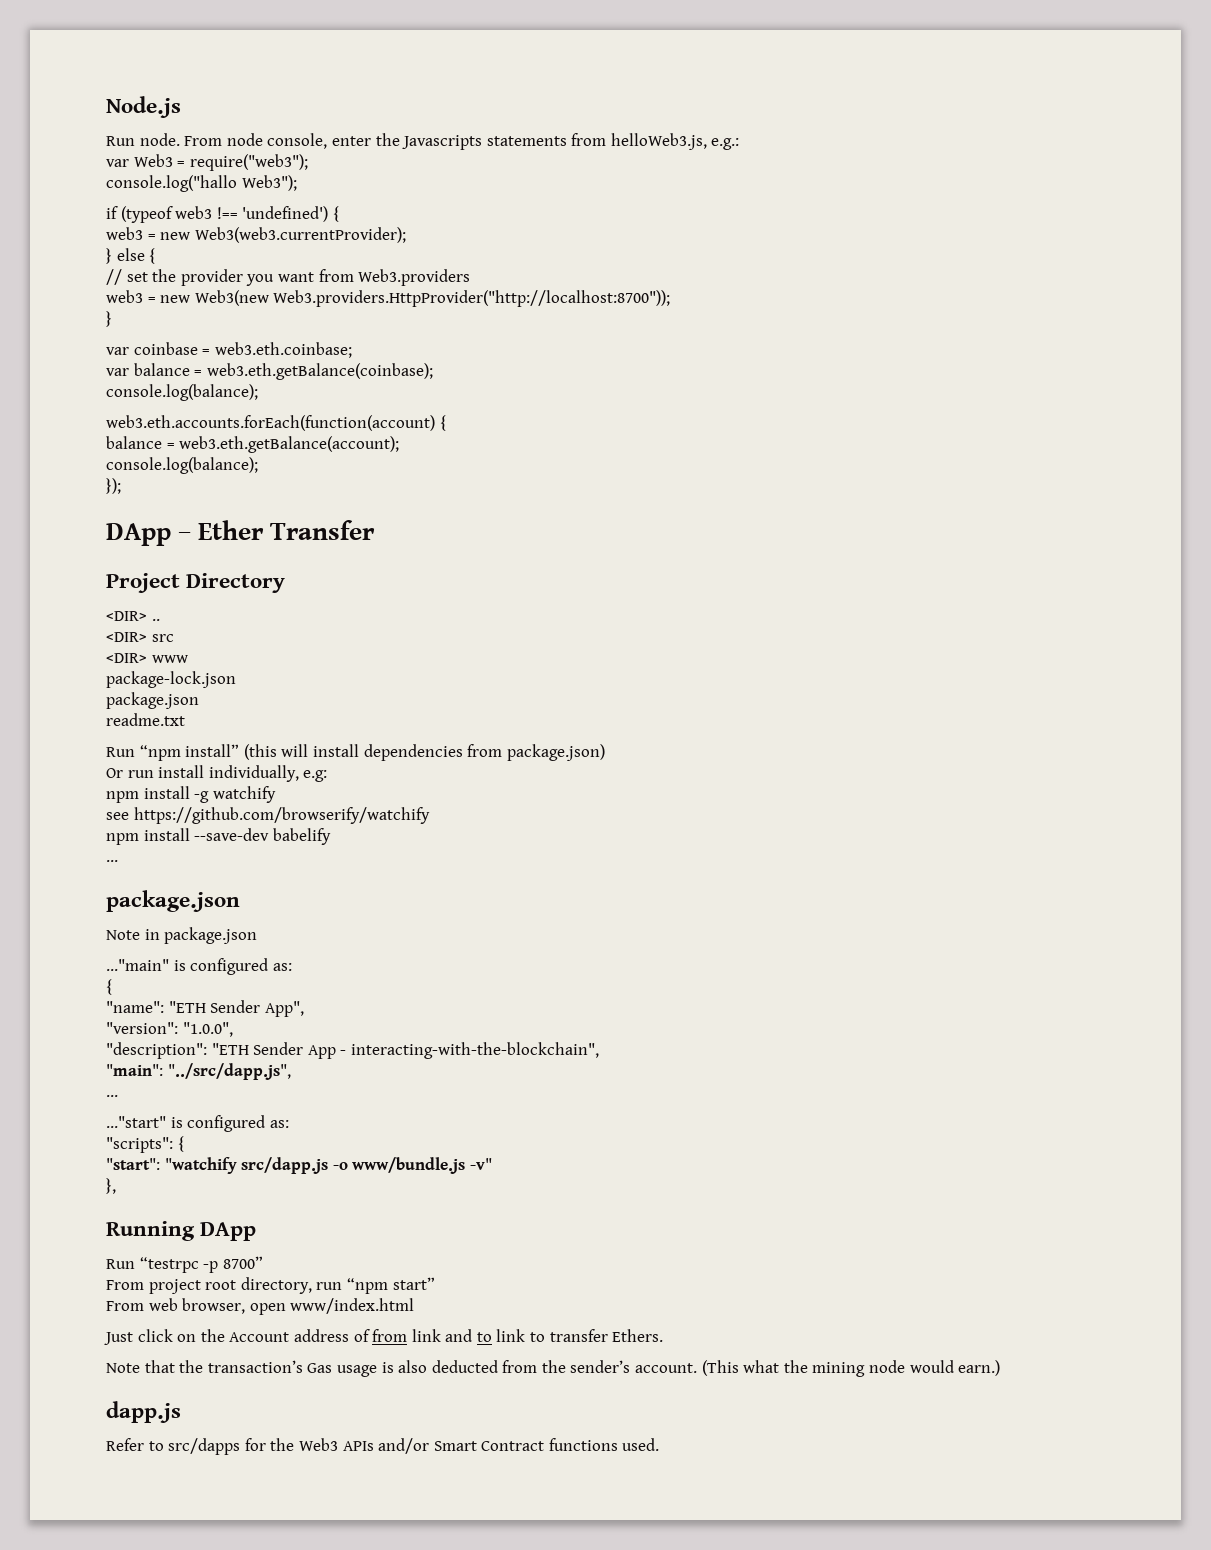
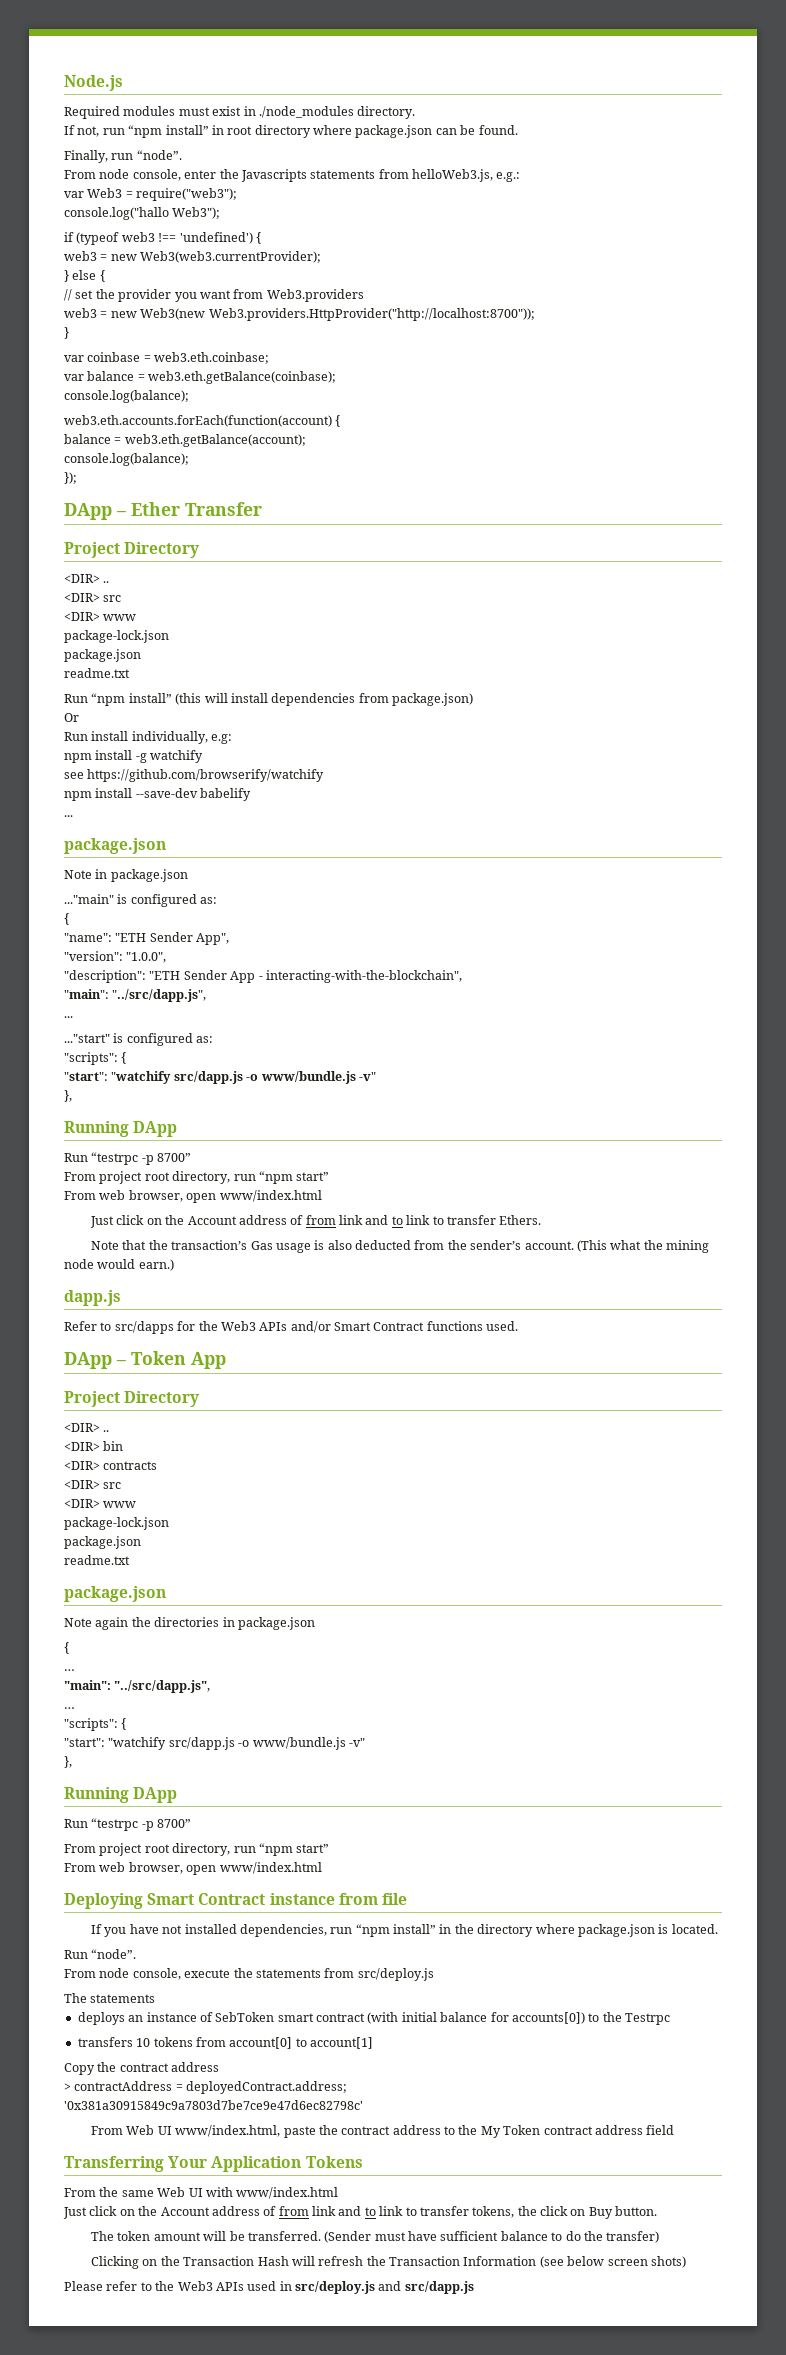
[106,133,180,146] Run node. -> [64,106,416,119] [64,125,518,138] [64,150,182,163] Required modules must exist in ./node_modules directory. // If not, run “npm install” in root directory where package.json can be found. // Finally, run “node”. //
[127,770,154,778] run -> [64,732,88,741] // Run
(660, 1444) none -> [64,1351,226,1369] [64,1391,200,1407] [64,1423,110,1432] [64,1441,124,1451] [64,1461,158,1470] [64,1480,122,1489] [64,1499,137,1508] [64,1517,169,1530] [64,1536,141,1549] [64,1555,130,1565] [64,1586,166,1602] [64,1617,315,1630] [64,1642,69,1654] [64,1669,75,1671] [64,1680,211,1693] [64,1707,75,1709] [64,1718,127,1731] [64,1737,365,1750] [64,1756,72,1768] [64,1787,178,1803] [64,1818,192,1831] [64,1843,330,1856] [64,1862,322,1875] [64,1893,407,1909] [91,1924,718,1937] [64,1949,137,1959] [64,1968,434,1981] [64,1993,156,2003] [77,2012,670,2025] [77,2037,373,2049] [64,2062,220,2075] [64,2081,348,2094] [64,2100,363,2110] [91,2125,675,2138] [64,2156,363,2172] [64,2187,339,2199] [63,2206,658,2219] [91,2231,660,2243] [91,2256,686,2269] [64,2281,474,2294] // DApp – Token App // Project Directory // <DIR> .. // <DIR> bin // <DIR> contracts // <DIR> src // <DIR> www // package-lock.json // package.json // readme.txt // package.json // Note again the directories in package.json // { // … // "main": "../src/dapp.js", // … // "scripts": { // "start": "watchify src/dapp.js -o www/bundle.js -v" // }, // Running DApp // Run “testrpc -p 8700” // From project root directory, run “npm start” // From web browser, open www/index.html // Deploying Smart Contract instance from file // If you have not installed dependencies, run “npm install” in the directory where package.json is located. // Run “node”. // From node console, execute the statements from src/deploy.js // The statements // deploys an instance of SebToken smart contract (with initial balance for accounts[0]) to the Testrpc // transfers 10 tokens from account[0] to account[1] // Copy the contract address // > contractAddress = deployedContract.address; // '0x381a30915849c9a7803d7be7ce9e47d6ec82798c' // From Web UI www/index.html, paste the contract address to the My Token contract address field // Transferring Your Application Tokens // From the same Web UI with www/index.html // Just click on the Account address of from link and to link to transfer tokens, the click on Buy button. // The token amount will be transferred. (Sender must have sufficient balance to do the transfer) // Clicking on the Transaction Hash will refresh the Transaction Information (see below screen shots) // Please refer to the Web3 APIs used in src/deploy.js and src/dapp.js

